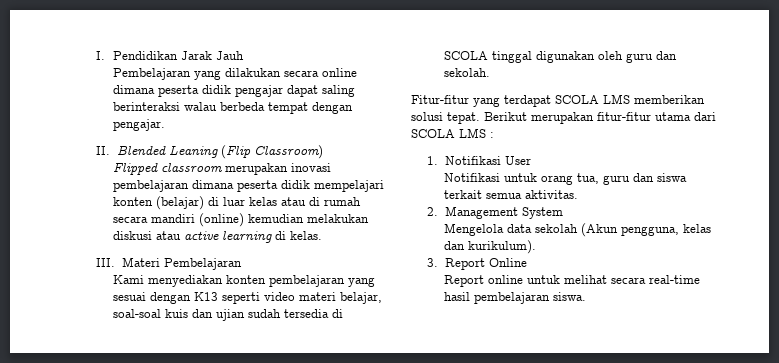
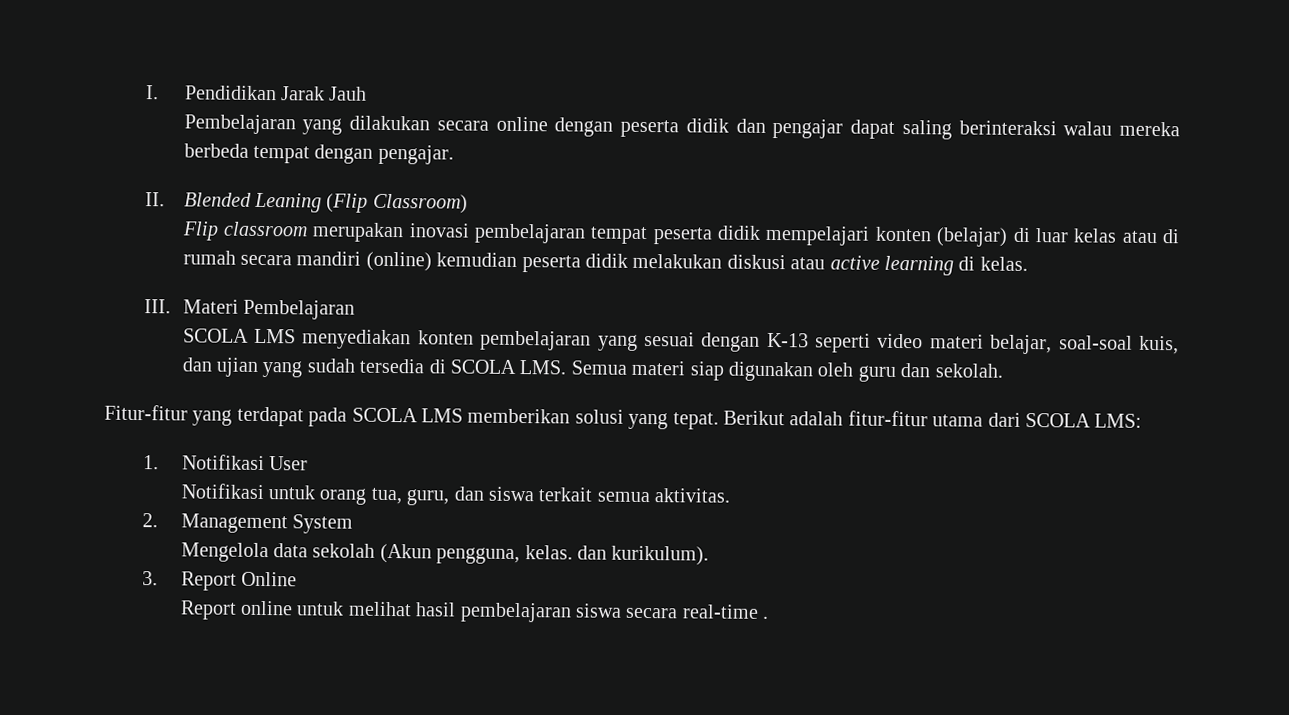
[112,85,231,97] dimana peserta didik -> [554,117,766,138] dengan peserta didik dan
(217, 106) none -> [1119,121,1181,137] mereka
[112,163,158,175] Flipped -> [181,221,219,241] Flip
[191,180,234,189] dimana -> [590,226,649,245] tempat
(304, 218) none -> [521,253,628,273] peserta didik
[112,275,144,284] Kami -> [182,328,296,344] SCOLA LMS
[193,292,218,301] K13 -> [766,332,809,348] K-13
[164,309,188,318] kuis -> [1139,335,1179,355] kuis,
(245, 315) none -> [262,361,303,378] yang
[491,51,532,63] tinggal -> [519,360,724,381] LMS. Semua materi siap
(551, 101) none -> [308,407,348,427] pada
(443, 116) none -> [628,412,669,430] yang
[531,112,594,124] merupakan -> [789,411,844,426] adalah
[459,128,494,138] LMS : -> [1094,413,1143,428] LMS:
[602,175,630,185] guru -> [406,489,450,506] guru,
[682,224,711,233] kelas -> [524,545,573,560] kelas.
[610,275,700,284] [443,292,586,304] secara real-time hasil pembelajaran siswa. -> [415,602,769,623] hasil pembelajaran siswa secara real-time .

